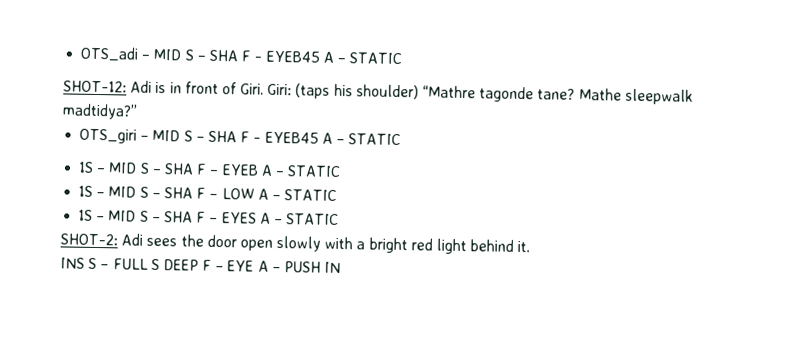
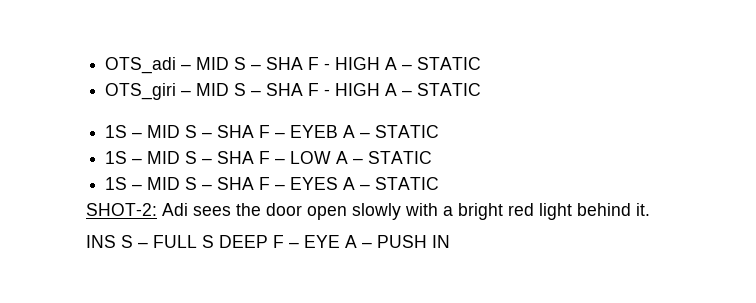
[265,50,403,65] [63,80,694,105] [62,103,138,120] EYEB45 A – STATIC // SHOT-12: Adi is in front of Giri. Giri: (taps his shoulder) “Mathre tagonde tane? Mathe sleepwalk madtidya?” -> [335,57,482,70] HIGH A – STATIC
[264,131,319,144] EYEB45 -> [335,83,381,96] HIGH

